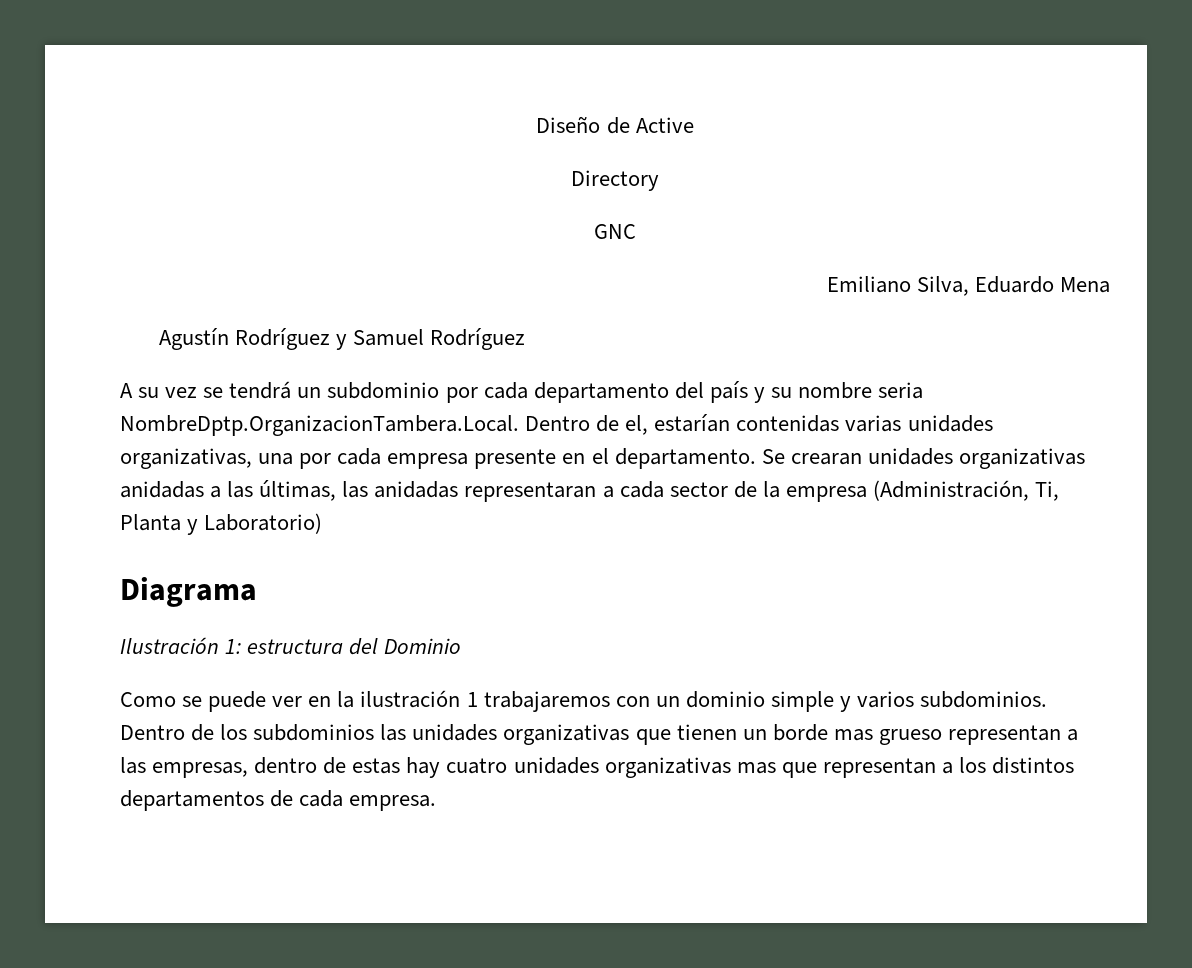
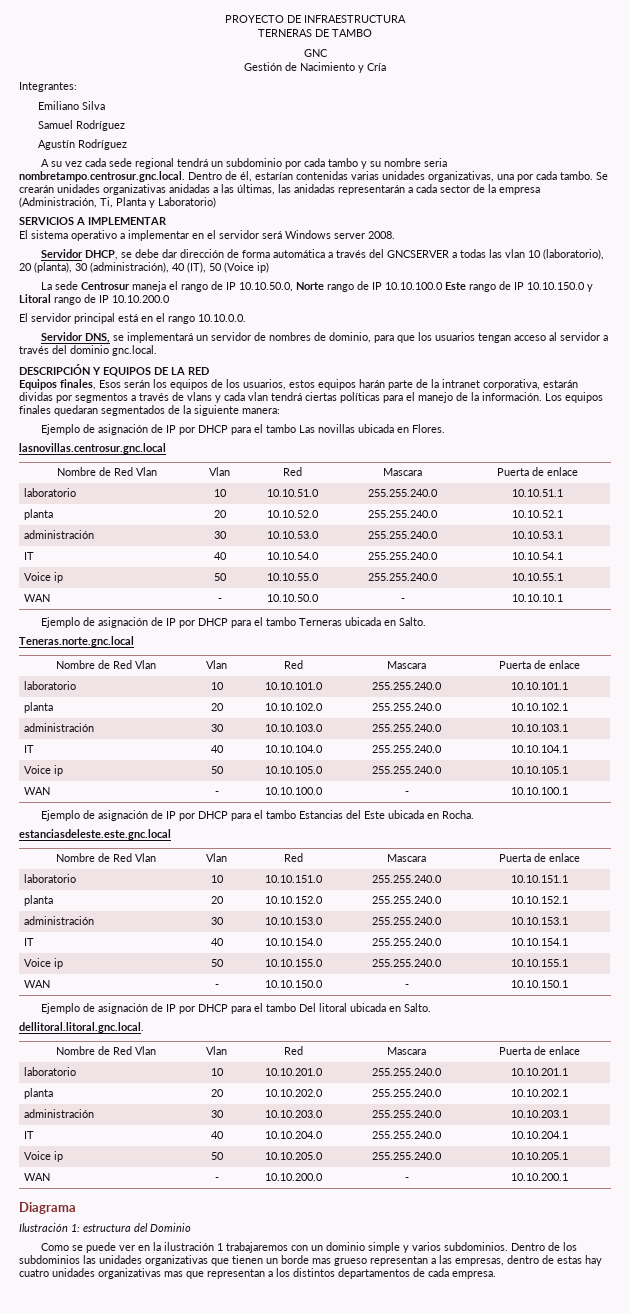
[536,116,694,134] [571,170,659,191] [594,224,636,239] [826,276,1110,296] Diseño de Active // Directory // GNC // Emiliano Silva, Eduardo Mena -> [225,15,406,23] [258,29,372,37] [303,49,328,57] [244,62,386,73] [19,82,77,92] [38,101,106,110] [38,120,126,131] PROYECTO DE INFRAESTRUCTURA // TERNERAS DE TAMBO // GNC // Gestión de Nacimiento y Cría // Integrantes: // Emiliano Silva // Samuel Rodríguez
[336,328,526,350] y Samuel Rodríguez -> (128, 144) none
[203,387,224,398] se -> [85,158,175,169] cada sede regional
[533,381,748,403] departamento del país -> [328,158,359,167] tambo
[120,415,649,436] NombreDptp.OrganizacionTambera.Local. Dentro de el, -> [19,171,252,182] nombretampo.centrosur.gnc.local. Dentro de él,
[387,448,862,469] empresa presente en el departamento. Se crearan -> [560,171,608,180] [19,185,54,193] tambo. Se crearán
[464,482,597,502] representaran -> [338,185,405,195] representarán
(323, 523) none -> [19,217,167,225] [19,230,395,241] [41,249,605,260] [19,262,269,273] [41,281,594,292] [19,294,170,305] [19,313,246,324] [41,332,609,343] [19,345,157,356] [19,364,209,377] [19,379,578,390] [19,392,603,403] [19,405,280,416] [41,424,446,435] [19,443,166,454] [56,467,157,476] [209,467,230,476] [283,467,302,476] [383,468,422,476] [496,467,578,476] [24,488,77,497] [213,489,227,497] [267,489,319,497] [368,489,438,497] [511,489,563,497] [24,509,54,520] [213,510,227,518] [267,510,319,518] [368,510,438,518] [511,510,563,518] [24,530,95,539] [213,531,227,539] [267,531,319,539] [368,531,438,539] [511,531,563,539] [24,552,35,560] [213,552,227,560] [267,552,319,560] [368,552,438,560] [511,552,563,560] [24,572,64,583] [213,573,227,581] [267,573,319,581] [368,573,438,581] [511,573,563,581] [24,594,51,602] [217,598,222,602] [267,594,319,602] [400,598,405,602] [511,594,563,602] [41,617,427,628] [19,636,134,647] [55,660,156,669] [206,660,227,669] [284,660,303,669] [387,661,426,669] [498,660,580,669] [24,681,77,690] [210,682,224,690] [265,682,323,690] [372,682,442,690] [510,682,568,690] [24,702,54,713] [210,703,224,711] [265,703,323,711] [372,703,442,711] [510,703,568,711] [24,723,95,732] [210,724,224,732] [265,724,323,732] [372,724,442,732] [510,724,568,732] [24,745,35,753] [210,745,224,753] [265,745,323,753] [372,745,442,753] [510,745,568,753] [24,765,64,776] [210,766,224,774] [265,766,323,774] [372,766,442,774] [510,766,568,774] [24,787,51,795] [214,791,219,795] [265,787,323,795] [404,791,409,795] [510,787,568,795] [41,810,475,821] [19,829,171,840] [55,853,156,862] [206,853,227,862] [284,853,303,862] [387,854,426,862] [498,853,580,862] [24,874,77,883] [210,875,224,883] [265,875,323,883] [372,875,442,883] [510,875,568,883] [24,895,54,906] [210,896,224,904] [265,896,323,904] [372,896,442,904] [510,896,568,904] [24,916,95,925] [210,917,224,925] [265,917,323,925] [372,917,442,925] [510,917,568,925] [24,938,35,946] [210,938,224,946] [265,938,323,946] [372,938,442,946] [510,938,568,946] [24,958,64,969] [210,959,224,967] [265,959,323,967] [372,959,442,967] [510,959,568,967] [24,980,51,988] [214,984,219,988] [265,980,323,988] [404,984,409,988] [510,980,568,988] [41,1003,432,1014] [19,1022,144,1033] [55,1046,156,1055] [206,1046,227,1055] [284,1046,303,1055] [387,1047,426,1055] [498,1046,580,1055] [24,1067,77,1076] [210,1068,224,1076] [265,1068,323,1076] [372,1068,442,1076] [510,1068,568,1076] [24,1088,54,1099] [210,1089,224,1097] [265,1089,323,1097] [372,1089,442,1097] [510,1089,568,1097] [24,1109,95,1118] [210,1110,224,1118] [265,1110,323,1118] [372,1110,442,1118] [510,1110,568,1118] [24,1131,35,1139] [210,1131,224,1139] [265,1131,323,1139] [372,1131,442,1139] [510,1131,568,1139] [24,1151,64,1162] [210,1152,224,1160] [265,1152,323,1160] [372,1152,442,1160] [510,1152,568,1160] [24,1173,51,1181] [214,1177,219,1181] [265,1173,323,1181] [404,1177,409,1181] [510,1173,568,1181] // SERVICIOS A IMPLEMENTAR // El sistema operativo a implementar en el servidor será Windows server 2008. // Servidor DHCP, se debe dar dirección de forma automática a través del GNCSERVER a todas las vlan 10 (laboratorio), 20 (planta), 30 (administración), 40 (IT), 50 (Voice ip) // La sede Centrosur maneja el rango de IP 10.10.50.0, Norte rango de IP 10.10.100.0 Este rango de IP 10.10.150.0 y Litoral rango de IP 10.10.200.0 // El servidor principal está en el rango 10.10.0.0. // Servidor DNS, se implementará un servidor de nombres de dominio, para que los usuarios tengan acceso al servidor a través del dominio gnc.local. // DESCRIPCIÓN Y EQUIPOS DE LA RED // Equipos finales, Esos serán los equipos de los usuarios, estos equipos harán parte de la intranet corporativa, estarán dividas por segmentos a través de vlans y cada vlan tendrá ciertas políticas para el manejo de la información. Los equipos finales quedaran segmentados de la siguiente manera: // Ejemplo de asignación de IP por DHCP para el tambo Las novillas ubicada en Flores. // lasnovillas.centrosur.gnc.local // Nombre de Red Vlan | Vlan | Red | Mascara | Puerta de enlace // laboratorio | 10 | 10.10.51.0 | 255.255.240.0 | 10.10.51.1 // planta | 20 | 10.10.52.0 | 255.255.240.0 | 10.10.52.1 // administración | 30 | 10.10.53.0 | 255.255.240.0 | 10.10.53.1 // IT | 40 | 10.10.54.0 | 255.255.240.0 | 10.10.54.1 // Voice ip | 50 | 10.10.55.0 | 255.255.240.0 | 10.10.55.1 // WAN | - | 10.10.50.0 | - | 10.10.10.1 // Ejemplo de asignación de IP por DHCP para el tambo Terneras ubicada en Salto. // Teneras.norte.gnc.local // Nombre de Red Vlan | Vlan | Red | Mascara | Puerta de enlace // laboratorio | 10 | 10.10.101.0 | 255.255.240.0 | 10.10.101.1 // planta | 20 | 10.10.102.0 | 255.255.240.0 | 10.10.102.1 // administración | 30 | 10.10.103.0 | 255.255.240.0 | 10.10.103.1 // IT | 40 | 10.10.104.0 | 255.255.240.0 | 10.10.104.1 // Voice ip | 50 | 10.10.105.0 | 255.255.240.0 | 10.10.105.1 // WAN | - | 10.10.100.0 | - | 10.10.100.1 // Ejemplo de asignación de IP por DHCP para el tambo Estancias del Este ubicada en Rocha. // estanciasdeleste.este.gnc.local // Nombre de Red Vlan | Vlan | Red | Mascara | Puerta de enlace // laboratorio | 10 | 10.10.151.0 | 255.255.240.0 | 10.10.151.1 // planta | 20 | 10.10.152.0 | 255.255.240.0 | 10.10.152.1 // administración | 30 | 10.10.153.0 | 255.255.240.0 | 10.10.153.1 // IT | 40 | 10.10.154.0 | 255.255.240.0 | 10.10.154.1 // Voice ip | 50 | 10.10.155.0 | 255.255.240.0 | 10.10.155.1 // WAN | - | 10.10.150.0 | - | 10.10.150.1 // Ejemplo de asignación de IP por DHCP para el tambo Del litoral ubicada en Salto. // dellitoral.litoral.gnc.local. // Nombre de Red Vlan | Vlan | Red | Mascara | Puerta de enlace // laboratorio | 10 | 10.10.201.0 | 255.255.240.0 | 10.10.201.1 // planta | 20 | 10.10.202.0 | 255.255.240.0 | 10.10.202.1 // administración | 30 | 10.10.203.0 | 255.255.240.0 | 10.10.203.1 // IT | 40 | 10.10.204.0 | 255.255.240.0 | 10.10.204.1 // Voice ip | 50 | 10.10.205.0 | 255.255.240.0 | 10.10.205.1 // WAN | - | 10.10.200.0 | - | 10.10.200.1

